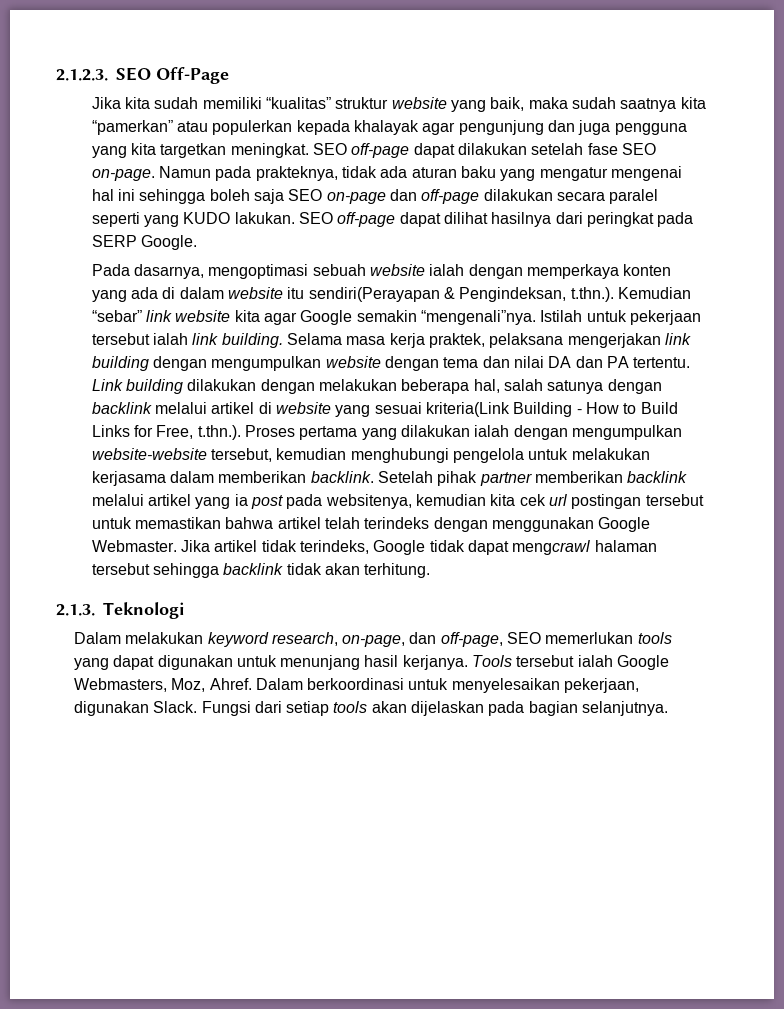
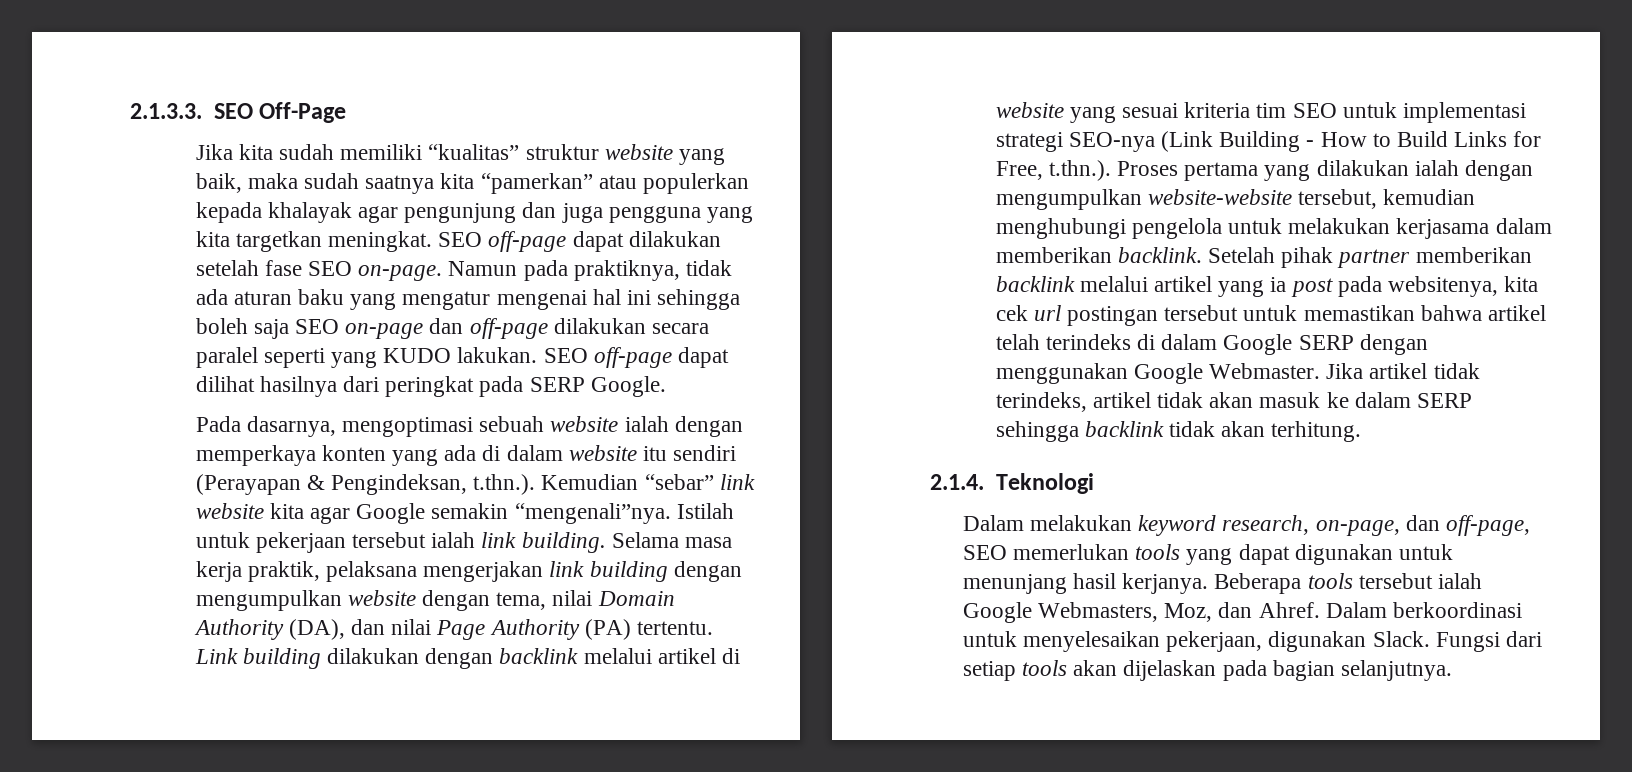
[56,69,108,81] 2.1.2.3. -> [130,103,202,119] 2.1.3.3.
[255,166,338,181] prakteknya, -> [573,260,680,281] praktiknya,
[308,287,440,302] sendiri(Perayapan -> [673,445,737,461] [195,474,301,495] sendiri (Perayapan
[429,333,486,348] praktek, -> [247,561,320,582] praktik,
[443,356,629,368] tema dan nilai DA dan PA -> [496,590,675,610] [193,619,631,640] tema, nilai Domain Authority (DA), dan nilai Page Authority (PA)
[319,379,662,394] melakukan beberapa hal, salah satunya dengan -> (494, 658) none
[426,402,511,417] kriteria(Link -> [1184,102,1527,123] [995,131,1213,152] kriteria tim SEO untuk implementasi strategi SEO-nya (Link
[416,494,487,506] kemudian -> (1499, 286) none
(430, 523) none -> [1136,334,1354,355] di dalam Google SERP
[373,540,657,555] [91,563,150,575] Google tidak dapat mengcrawl halaman tersebut -> [1092,392,1473,408] artikel tidak akan masuk ke dalam SERP
[56,604,95,616] 2.1.3. -> [930,474,984,490] 2.1.4.
[472,655,513,667] Tools -> [1214,573,1353,594] Beberapa tools
(206, 685) none -> [1218,602,1253,618] dan

